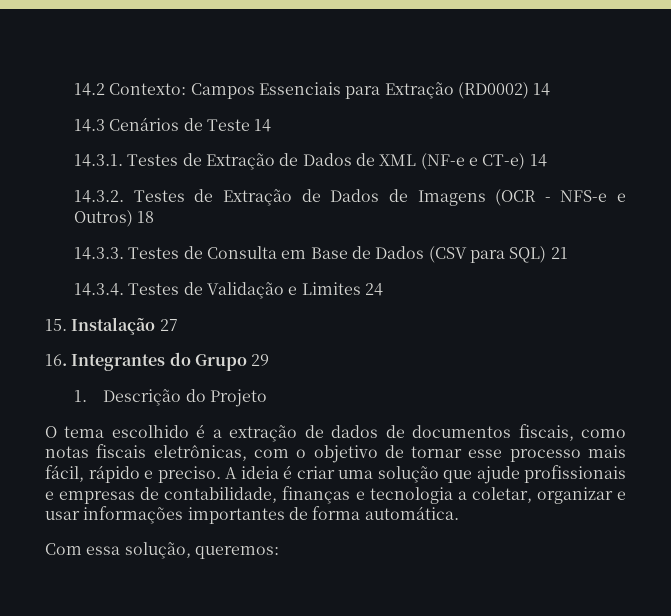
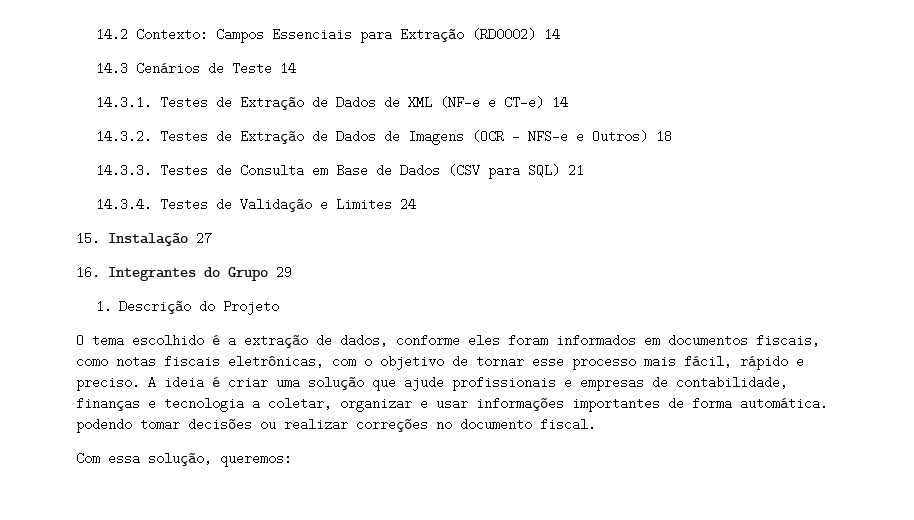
[331,425,405,438] dados de -> [340,334,660,347] dados, conforme eles foram informados em
(459, 513) none -> [76,418,596,433] podendo tomar decisões ou realizar correções no documento fiscal.

